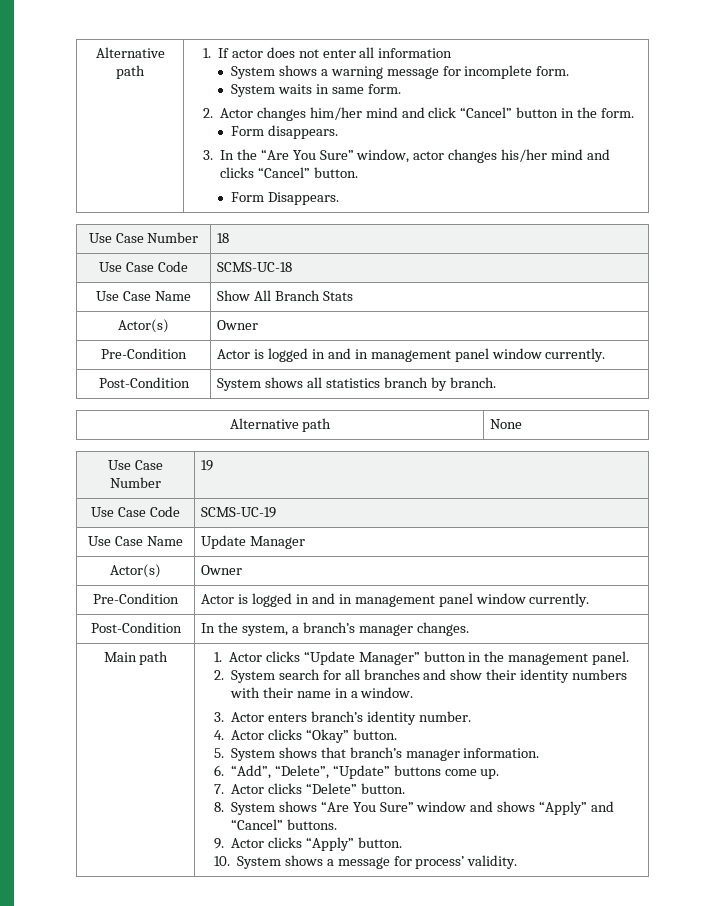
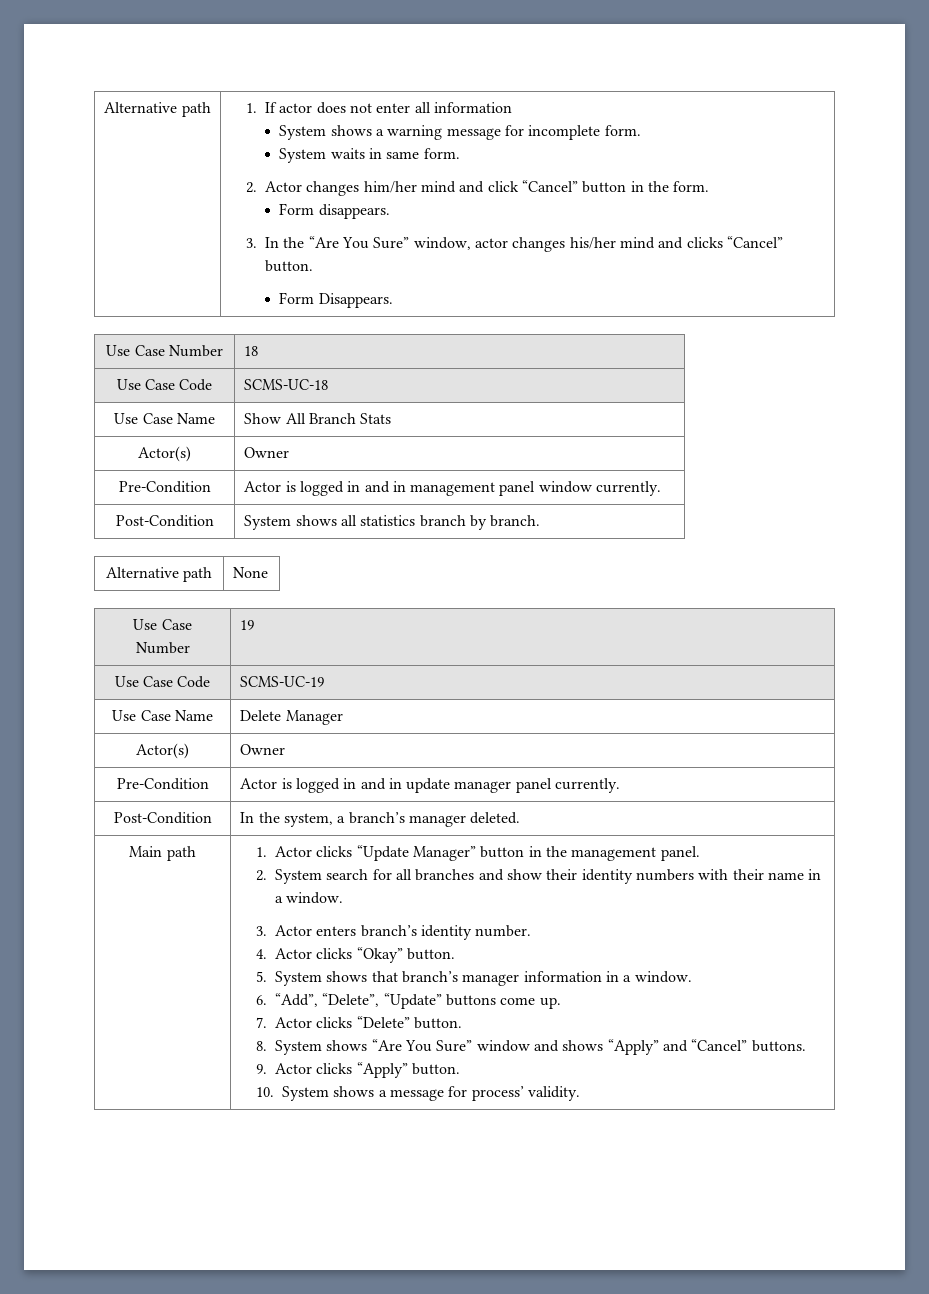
[201,535,247,549] Update -> [240,710,282,721] Delete
[354,593,526,607] management panel window -> [406,778,552,793] update manager panel
[416,622,469,636] changes. -> [470,812,521,824] deleted.
[463,748,540,758] information. -> [523,971,692,983] information in a window.

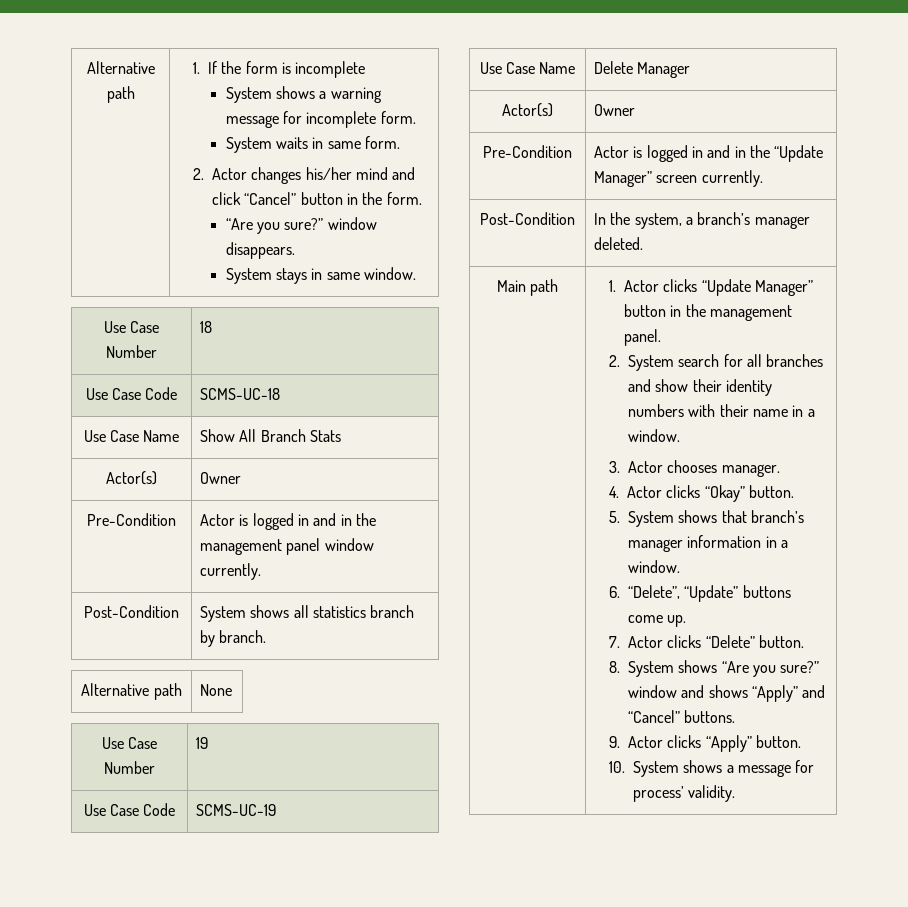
[279,102,512,114] actor does not enter all information -> [221,61,366,78] the form is incomplete
[363,181,417,193] him/her -> [305,167,352,180] his/her
[279,203,390,219] [246,236,783,252] [265,260,314,272] [279,292,393,308] Form disappears. // 3. In the “Are You Sure” window, actor changes his/her mind and clicks “Cancel” button. // Form Disappears. -> [225,217,377,234] [225,242,295,259] [225,267,417,284] “Are you sure?” window disappears. // System stays in same window.
(406, 486) none -> [355,513,376,526] the
[406,778,552,793] update manager panel -> [749,145,824,162] [594,171,698,187] the “Update Manager” screen
[316,925,532,940] enters branch’s identity number. -> [667,460,780,477] chooses manager.
[275,993,319,1007] “Add”, -> (621, 592) none
[404,1040,473,1052] You Sure” -> [753,661,820,677] you sure?”

